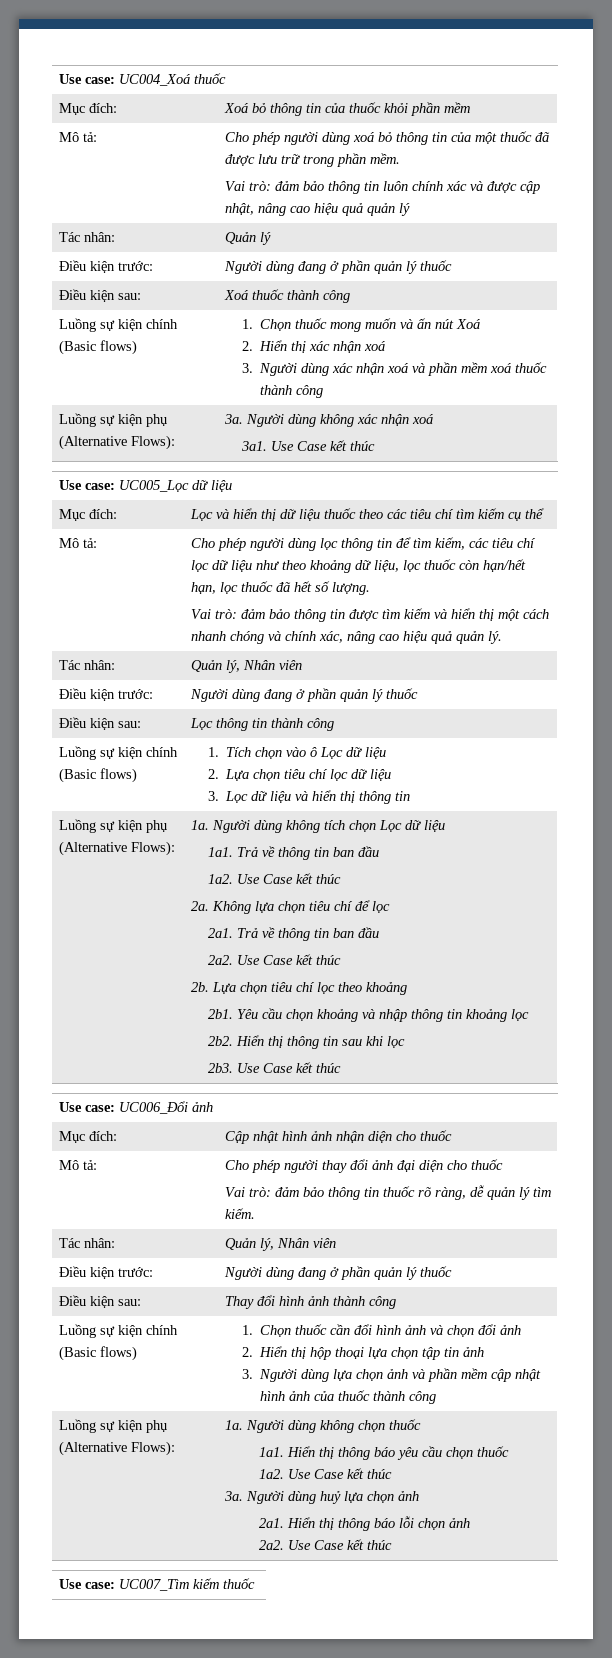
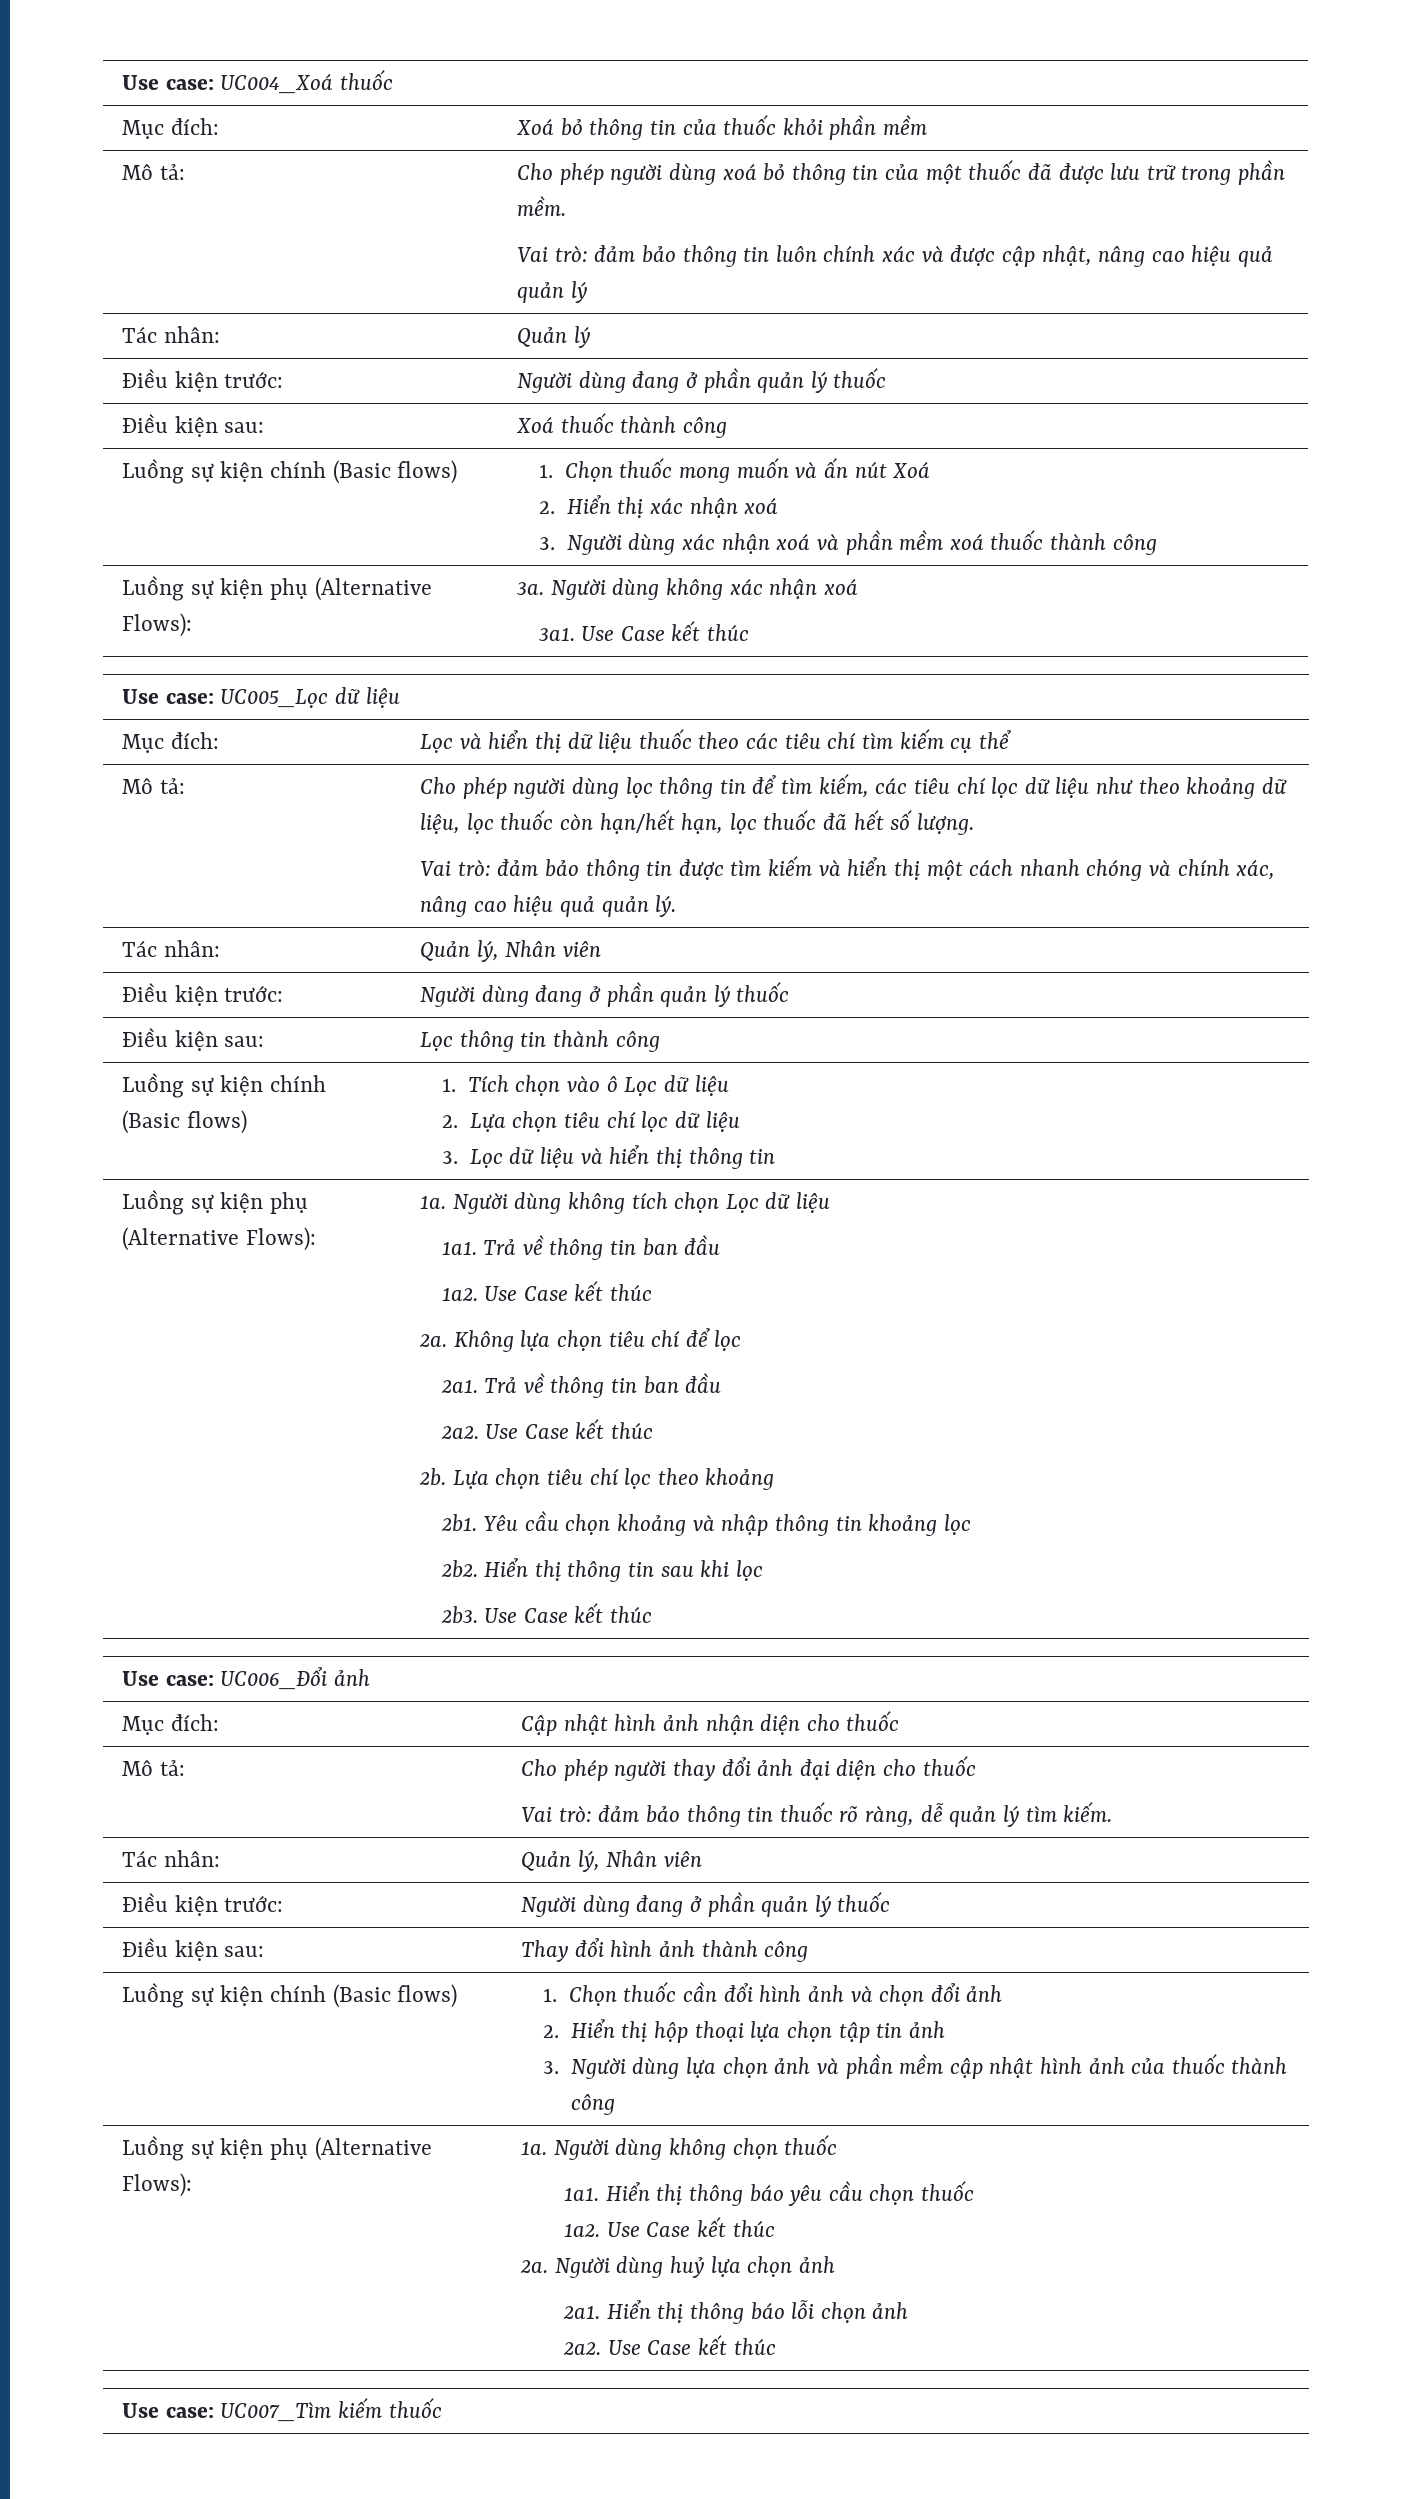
[223,1491,243,1501] 3a. -> [520,2260,549,2273] 2a.

